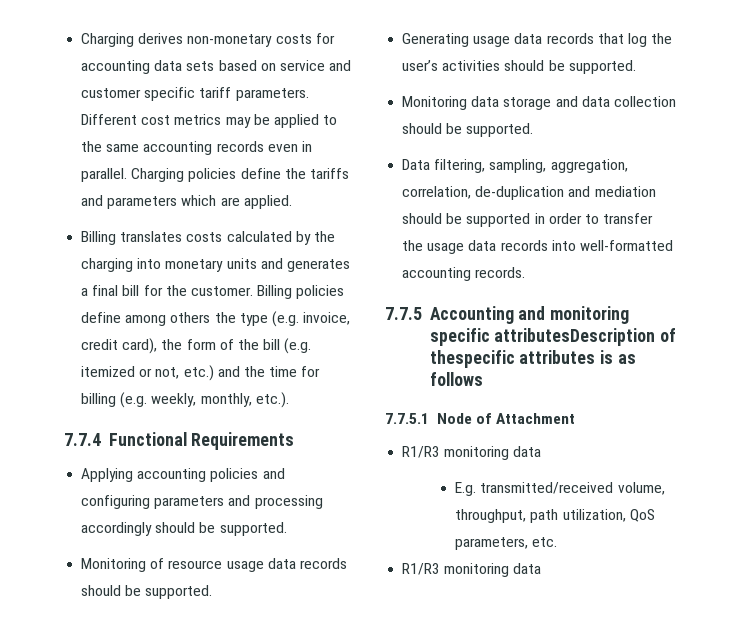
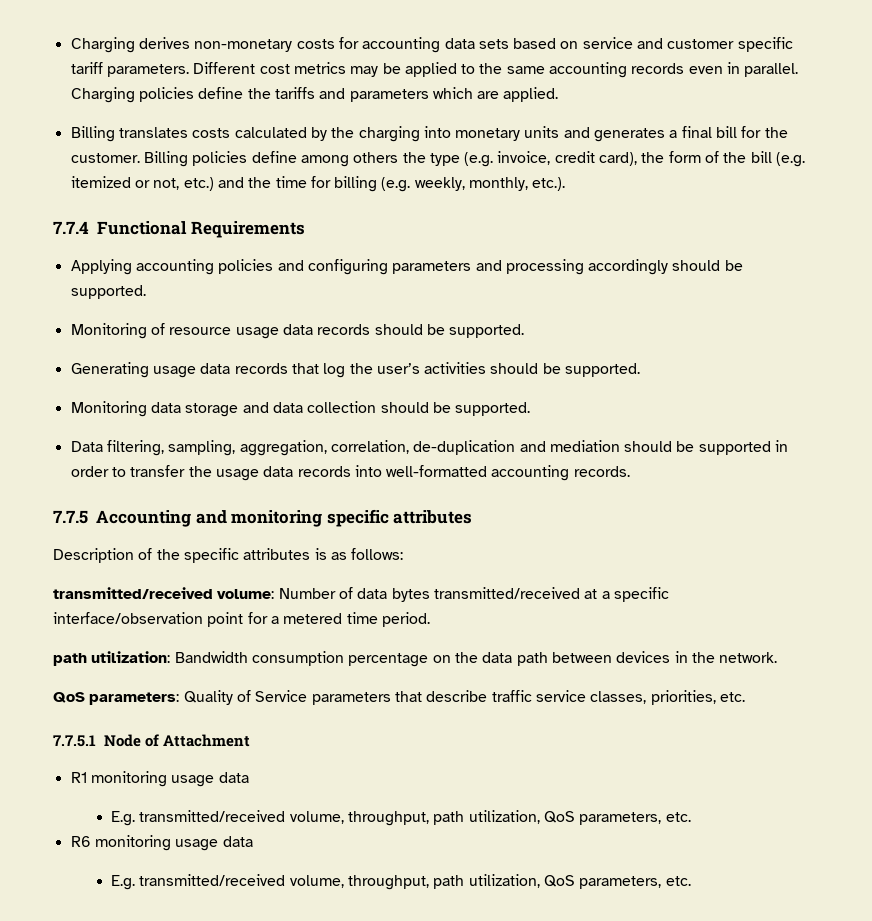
[494,328,677,346] [429,350,636,368] [429,372,483,386] attributesDescription of thespecific attributes is as follows -> [393,510,473,524] [53,548,404,563] [53,587,669,602] [53,612,430,627] [53,651,778,667] [53,690,745,705] attributes // Description of the specific attributes is as follows: // transmitted/received volume: Number of data bytes transmitted/received at a specific interface/observation point for a metered time period. // path utilization: Bandwidth consumption percentage on the data path between devices in the network. // QoS parameters: Quality of Service parameters that describe traffic service classes, priorities, etc.
[402,446,510,460] R1/R3 monitoring -> [70,771,215,787] R1 monitoring usage
[402,563,542,577] R1/R3 monitoring data -> [70,835,253,851] [110,874,691,890] R6 monitoring usage data // E.g. transmitted/received volume, throughput, path utilization, QoS parameters, etc.

